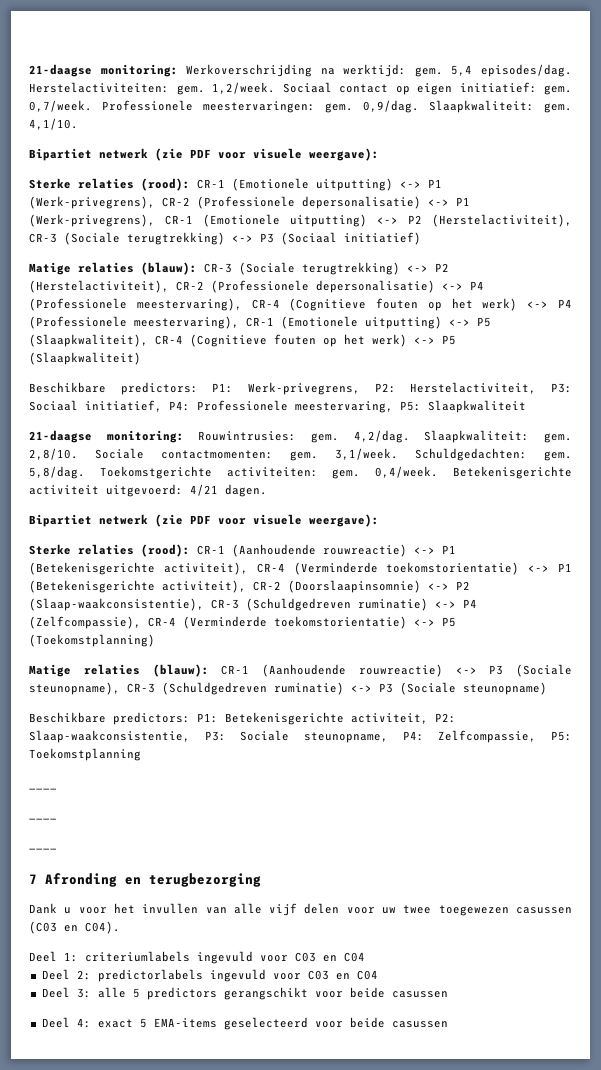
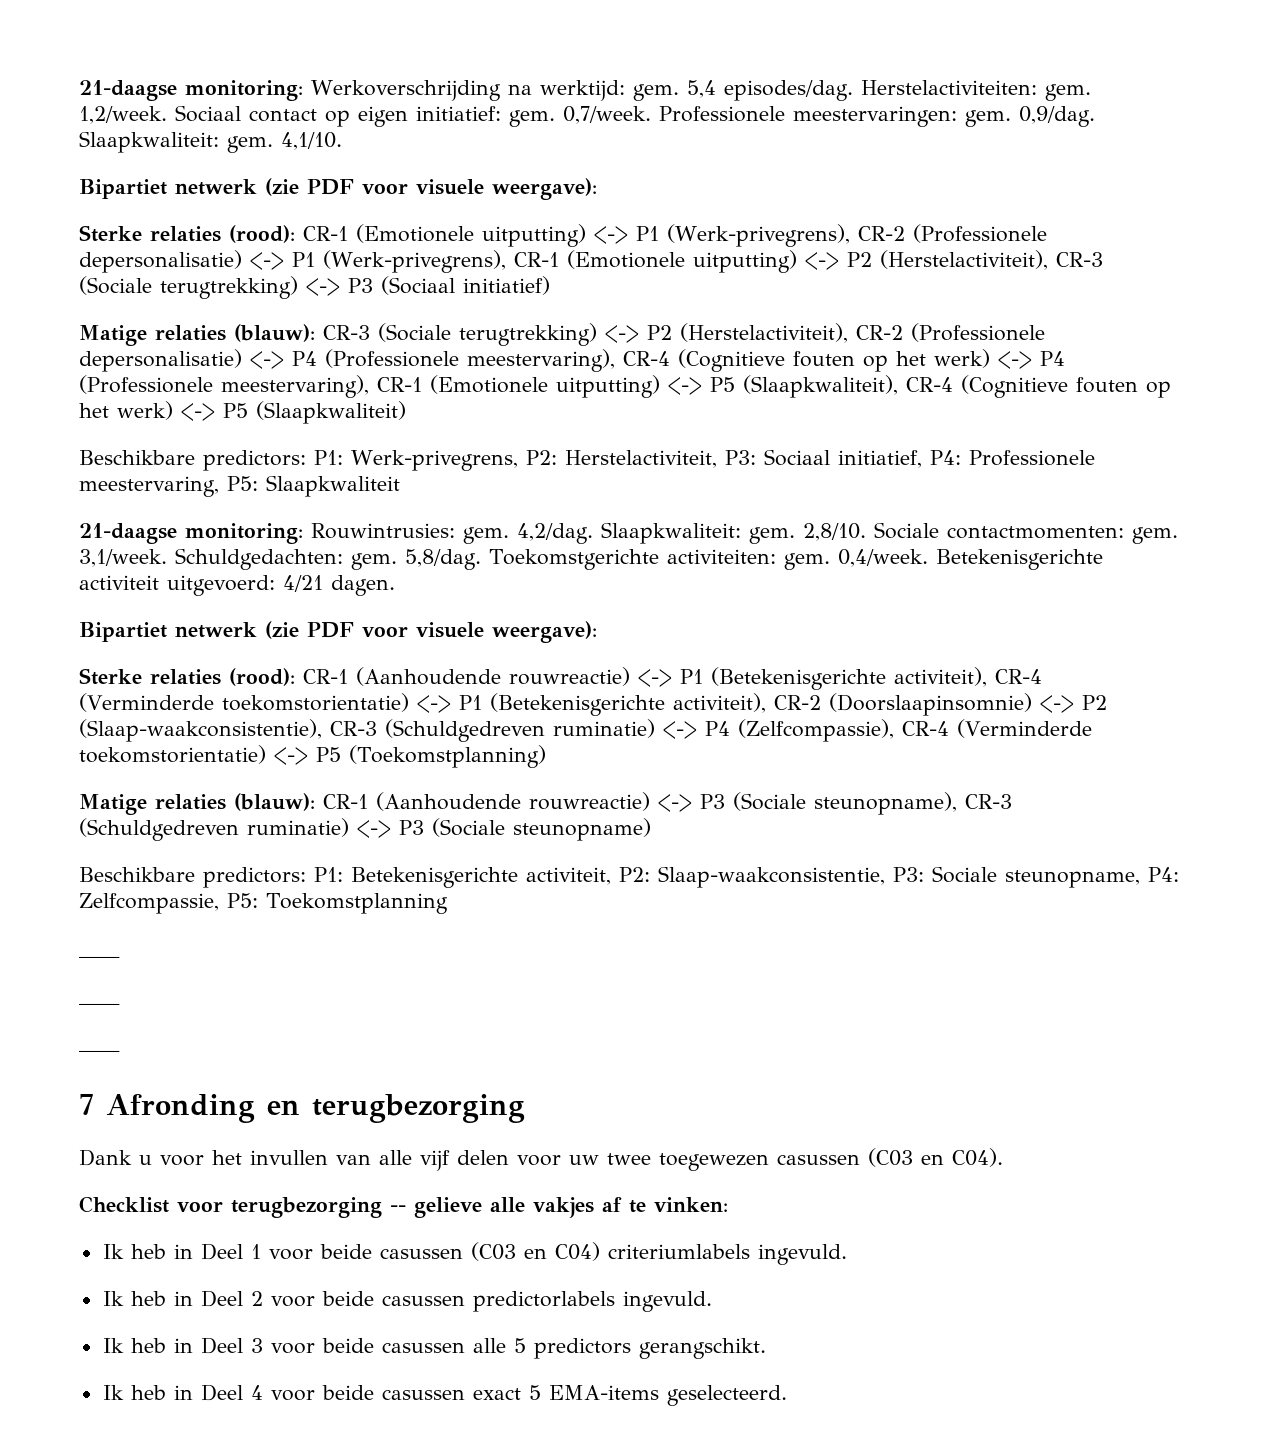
[29,951,365,964] [41,969,378,982] [41,987,448,1000] [41,1017,91,1028] Deel 1: criteriumlabels ingevuld voor C03 en C04 // Deel 2: predictorlabels ingevuld voor C03 en C04 // Deel 3: alle 5 predictors gerangschikt voor beide casussen // Deel 4: -> [79,1196,728,1218] [102,1242,847,1265] [102,1290,712,1312] [102,1337,766,1359] [102,1384,465,1401] Checklist voor terugbezorging -- gelieve alle vakjes af te vinken: // Ik heb in Deel 1 voor beide casussen (C03 en C04) criteriumlabels ingevuld. // Ik heb in Deel 2 voor beide casussen predictorlabels ingevuld. // Ik heb in Deel 3 voor beide casussen alle 5 predictors gerangschikt. // Ik heb in Deel 4 voor beide casussen
[223,1017,448,1030] geselecteerd voor beide casussen -> [666,1385,787,1406] geselecteerd.

